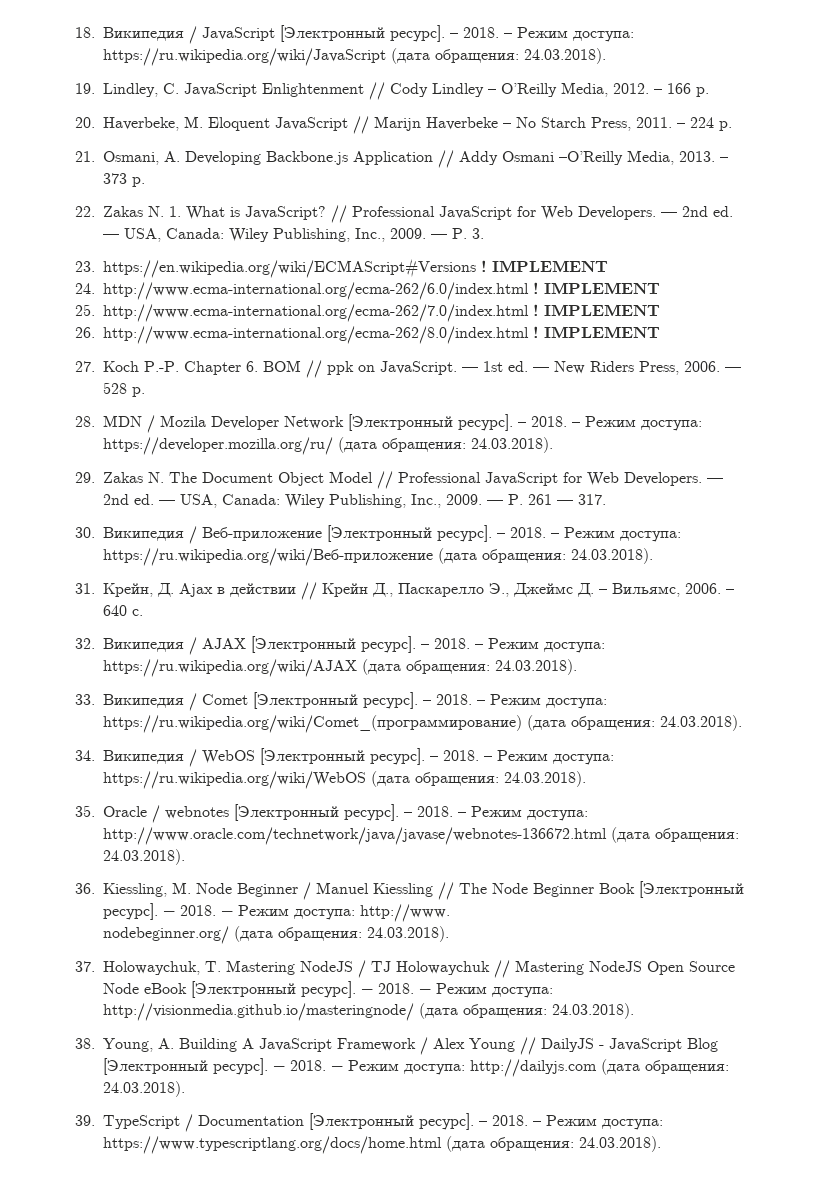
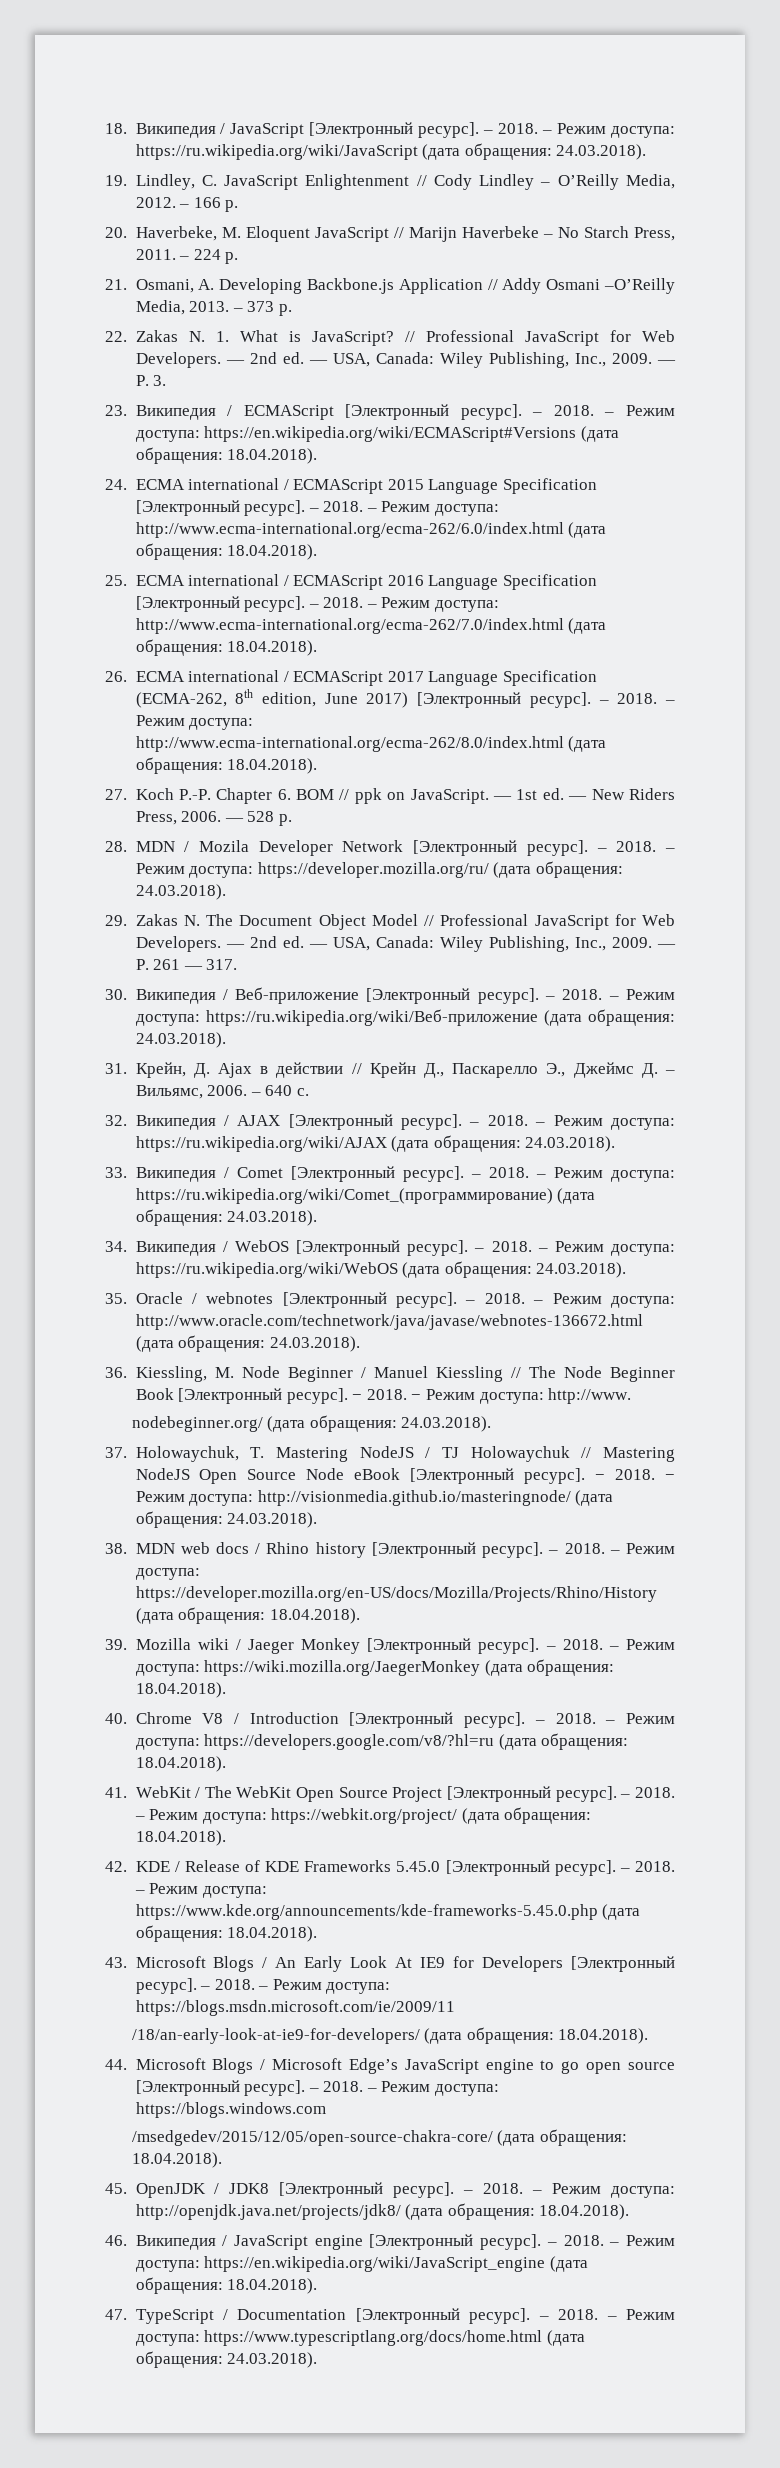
[103,258,608,278] [75,282,660,300] [75,304,660,322] [75,326,660,344] https://en.wikipedia.org/wiki/ECMAScript#Versions ! IMPLEMENT // 24. http://www.ecma-international.org/ecma-262/6.0/index.html ! IMPLEMENT // 25. http://www.ecma-international.org/ecma-262/7.0/index.html ! IMPLEMENT // 26. http://www.ecma-international.org/ecma-262/8.0/index.html ! IMPLEMENT -> [135,404,675,420] [135,426,619,442] [135,447,318,464] [105,478,598,494] [135,500,500,516] [135,522,607,538] [135,543,318,560] [105,574,598,590] [135,596,500,612] [135,618,607,634] [135,639,318,656] [105,670,598,686] [135,689,675,708] [135,715,254,730] [135,736,607,752] [135,757,318,774] Википедия / ECMAScript [Электронный ресурс]. – 2018. – Режим доступа: https://en.wikipedia.org/wiki/ECMAScript#Versions (дата обращения: 18.04.2018). // 24. ECMA international / ECMAScript 2015 Language Specification [Электронный ресурс]. – 2018. – Режим доступа: http://www.ecma-international.org/ecma-262/6.0/index.html (дата обращения: 18.04.2018). // 25. ECMA international / ECMAScript 2016 Language Specification [Электронный ресурс]. – 2018. – Режим доступа: http://www.ecma-international.org/ecma-262/7.0/index.html (дата обращения: 18.04.2018). // 26. ECMA international / ECMAScript 2017 Language Specification (ECMA-262, 8th edition, June 2017) [Электронный ресурс]. – 2018. – Режим доступа: http://www.ecma-international.org/ecma-262/8.0/index.html (дата обращения: 18.04.2018).
[103,1037,718,1055] [103,1058,729,1077] [103,1081,185,1097] [75,1115,95,1126] Young, A. Building A JavaScript Framework / Alex Young // DailyJS - JavaScript Blog [Электронный ресурс]. − 2018. − Режим доступа: http://dailyjs.com (дата обращения: 24.03.2018). // 39. -> [135,1542,676,1558] [135,1568,200,1580] [135,1586,657,1602] [135,1607,360,1624] [105,1638,675,1654] [135,1659,615,1676] [135,1682,226,1698] [105,1712,675,1728] [135,1733,629,1750] [135,1756,226,1772] [105,1786,675,1802] [134,1807,592,1824] [135,1830,226,1846] [105,1860,675,1876] [134,1883,267,1898] [135,1904,641,1920] [135,1925,318,1942] [105,1956,675,1972] [135,1978,391,1994] [135,2000,455,2016] [131,2027,649,2044] [105,2058,676,2074] [135,2080,500,2096] [135,2102,326,2118] [131,2129,627,2146] [131,2152,222,2168] [105,2182,675,2198] [135,2203,630,2220] [105,2234,675,2250] [135,2256,588,2272] [135,2277,318,2294] [105,2309,127,2320] MDN web docs / Rhino history [Электронный ресурс]. – 2018. – Режим доступа: https://developer.mozilla.org/en-US/docs/Mozilla/Projects/Rhino/History (дата обращения: 18.04.2018). // 39. Mozilla wiki / Jaeger Monkey [Электронный ресурс]. – 2018. – Режим доступа: https://wiki.mozilla.org/JaegerMonkey (дата обращения: 18.04.2018). // 40. Chrome V8 / Introduction [Электронный ресурс]. – 2018. – Режим доступа: https://developers.google.com/v8/?hl=ru (дата обращения: 18.04.2018). // 41. WebKit / The WebKit Open Source Project [Электронный ресурс]. – 2018. – Режим доступа: https://webkit.org/project/ (дата обращения: 18.04.2018). // 42. KDE / Release of KDE Frameworks 5.45.0 [Электронный ресурс]. – 2018. – Режим доступа: https://www.kde.org/announcements/kde-frameworks-5.45.0.php (дата обращения: 18.04.2018). // 43. Microsoft Blogs / An Early Look At IE9 for Developers [Электронный ресурс]. – 2018. – Режим доступа: https://blogs.msdn.microsoft.com/ie/2009/11 // /18/an-early-look-at-ie9-for-developers/ (дата обращения: 18.04.2018). // 44. Microsoft Blogs / Microsoft Edge’s JavaScript engine to go open source [Электронный ресурс]. – 2018. – Режим доступа: https://blogs.windows.com // /msedgedev/2015/12/05/open-source-chakra-core/ (дата обращения: 18.04.2018). // 45. OpenJDK / JDK8 [Электронный ресурс]. – 2018. – Режим доступа: http://openjdk.java.net/projects/jdk8/ (дата обращения: 18.04.2018). // 46. Википедия / JavaScript engine [Электронный ресурс]. – 2018. – Режим доступа: https://en.wikipedia.org/wiki/JavaScript_engine (дата обращения: 18.04.2018). // 47.

